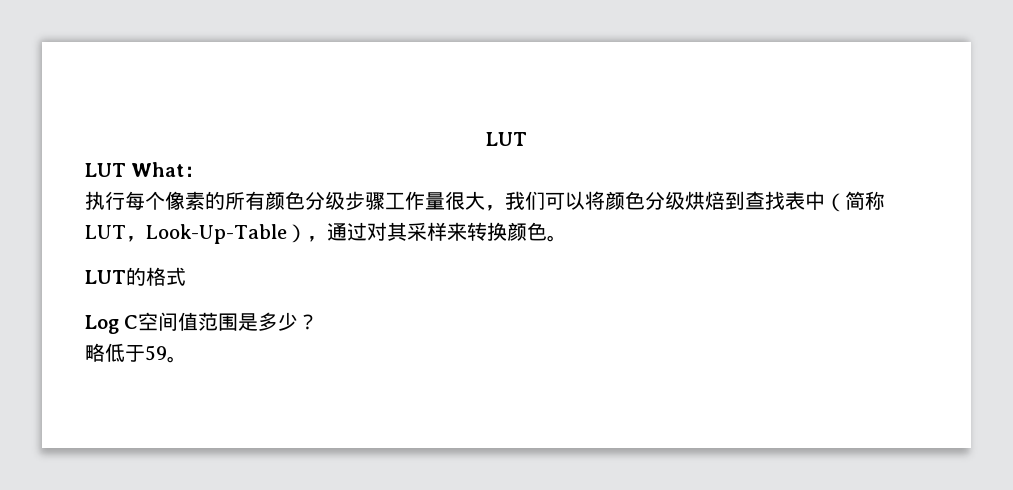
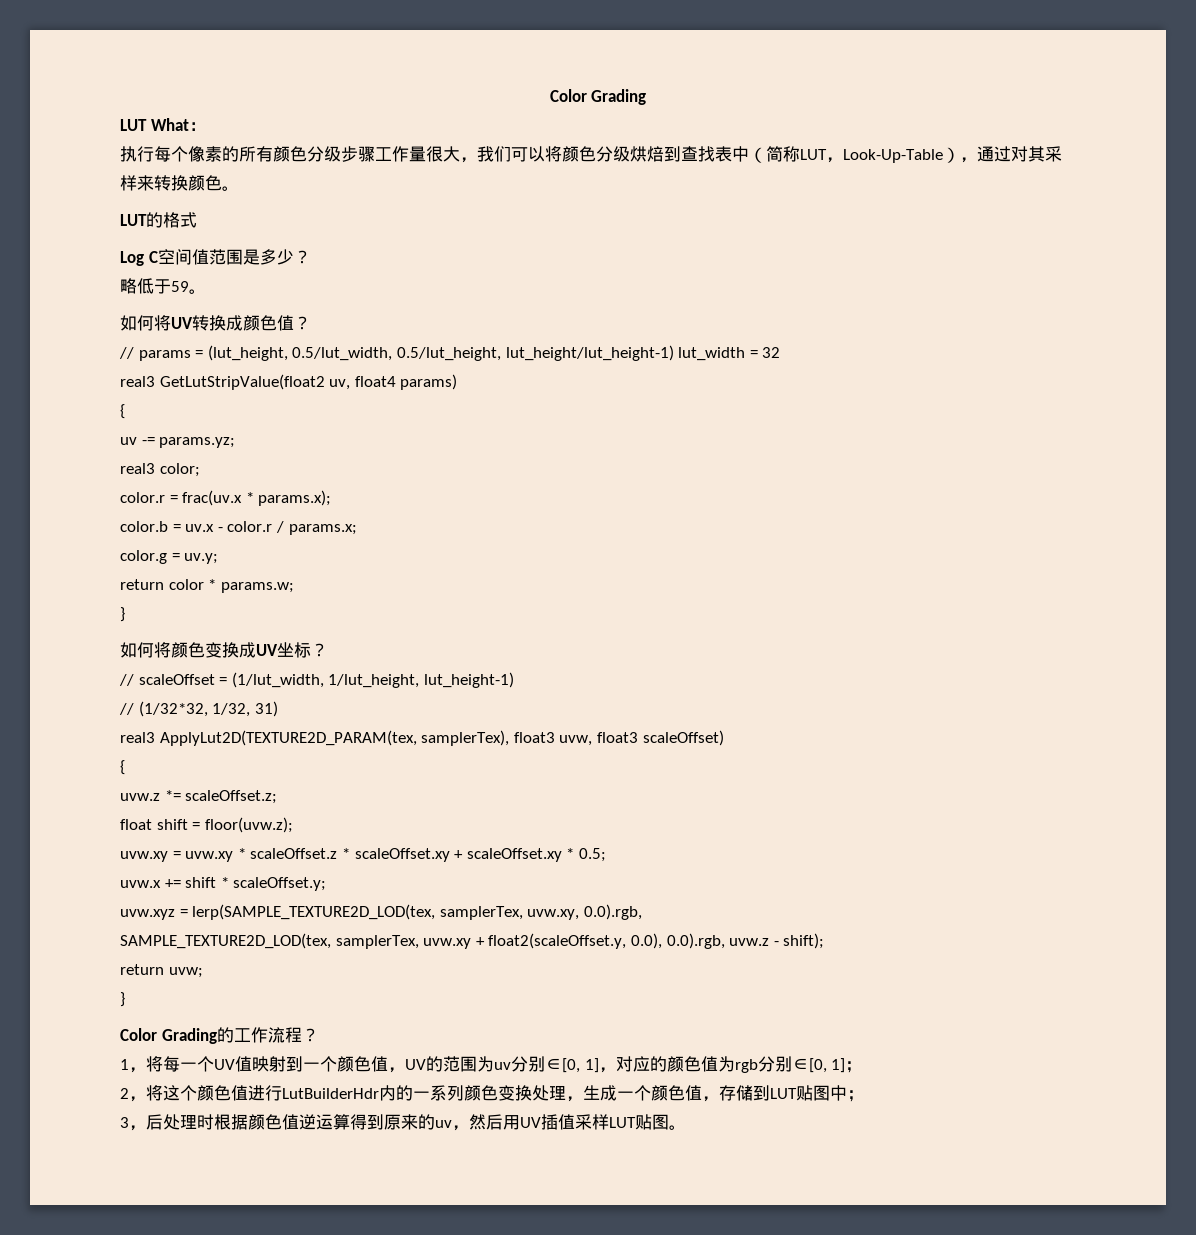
[486,132,527,146] LUT -> [549,89,647,105] Color Grading
(187, 359) none -> [120,315,311,331] [119,345,781,361] [120,374,458,390] [120,404,125,419] [120,437,236,448] [120,463,200,477] [120,490,332,506] [120,521,357,535] [120,550,219,564] [120,579,294,593] [120,607,125,622] [120,642,328,658] [119,672,514,688] [119,701,278,717] [120,730,724,746] [120,760,125,775] [120,790,278,804] [120,817,293,833] [120,848,606,862] [120,877,327,891] [120,904,642,920] [120,933,825,949] [120,964,203,978] [120,992,125,1007] [120,1027,319,1044] [120,1056,863,1073] [120,1085,864,1102] [120,1114,686,1131] // 如何将UV转换成颜色值？ // // params = (lut_height, 0.5/lut_width, 0.5/lut_height, lut_height/lut_height-1) lut_width = 32 // real3 GetLutStripValue(float2 uv, float4 params) // { // uv -= params.yz; // real3 color; // color.r = frac(uv.x * params.x); // color.b = uv.x - color.r / params.x; // color.g = uv.y; // return color * params.w; // } // 如何将颜色变换成UV坐标？ // // scaleOffset = (1/lut_width, 1/lut_height, lut_height-1) // // (1/32*32, 1/32, 31) // real3 ApplyLut2D(TEXTURE2D_PARAM(tex, samplerTex), float3 uvw, float3 scaleOffset) // { // uvw.z *= scaleOffset.z; // float shift = floor(uvw.z); // uvw.xy = uvw.xy * scaleOffset.z * scaleOffset.xy + scaleOffset.xy * 0.5; // uvw.x += shift * scaleOffset.y; // uvw.xyz = lerp(SAMPLE_TEXTURE2D_LOD(tex, samplerTex, uvw.xy, 0.0).rgb, // SAMPLE_TEXTURE2D_LOD(tex, samplerTex, uvw.xy + float2(scaleOffset.y, 0.0), 0.0).rgb, uvw.z - shift); // return uvw; // } // Color Grading的工作流程？ // 1，将每一个UV值映射到一个颜色值，UV的范围为uv分别∈[0, 1]，对应的颜色值为rgb分别∈[0, 1]； // 2，将这个颜色值进行LutBuilderHdr内的一系列颜色变换处理，生成一个颜色值，存储到LUT贴图中； // 3，后处理时根据颜色值逆运算得到原来的uv，然后用UV插值采样LUT贴图。

